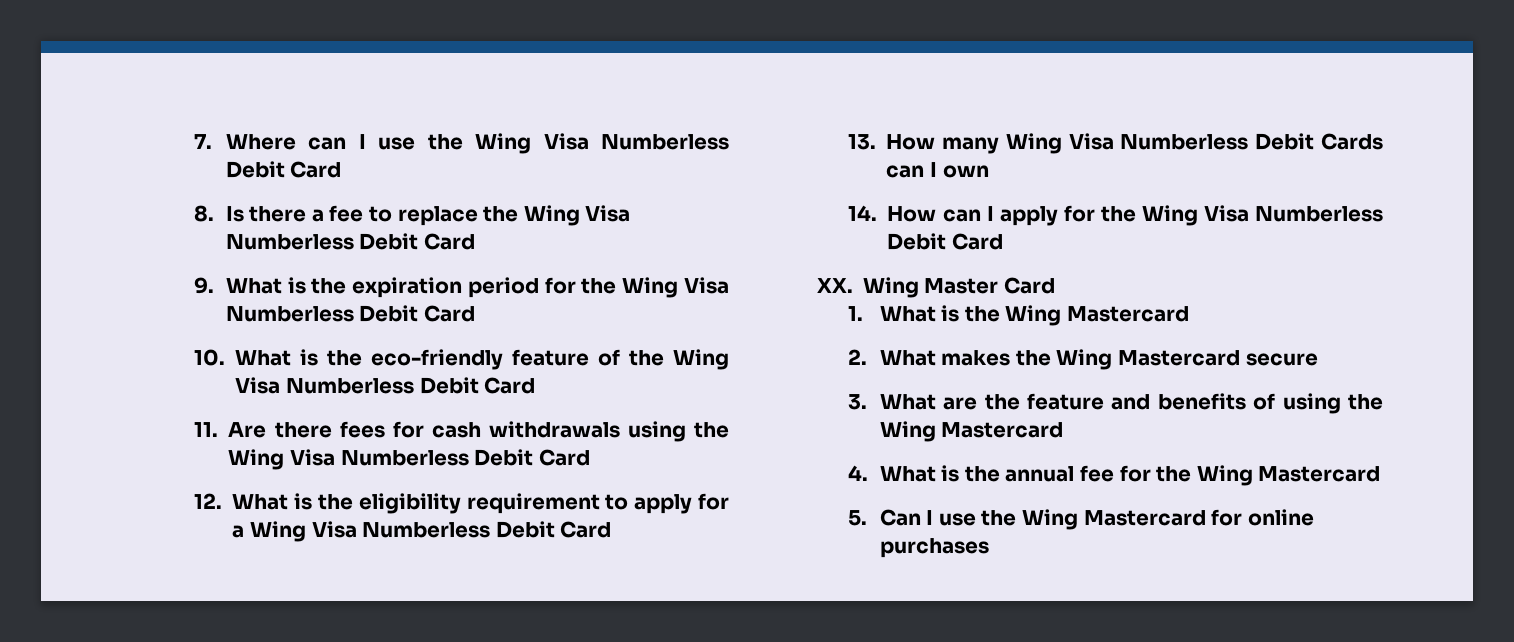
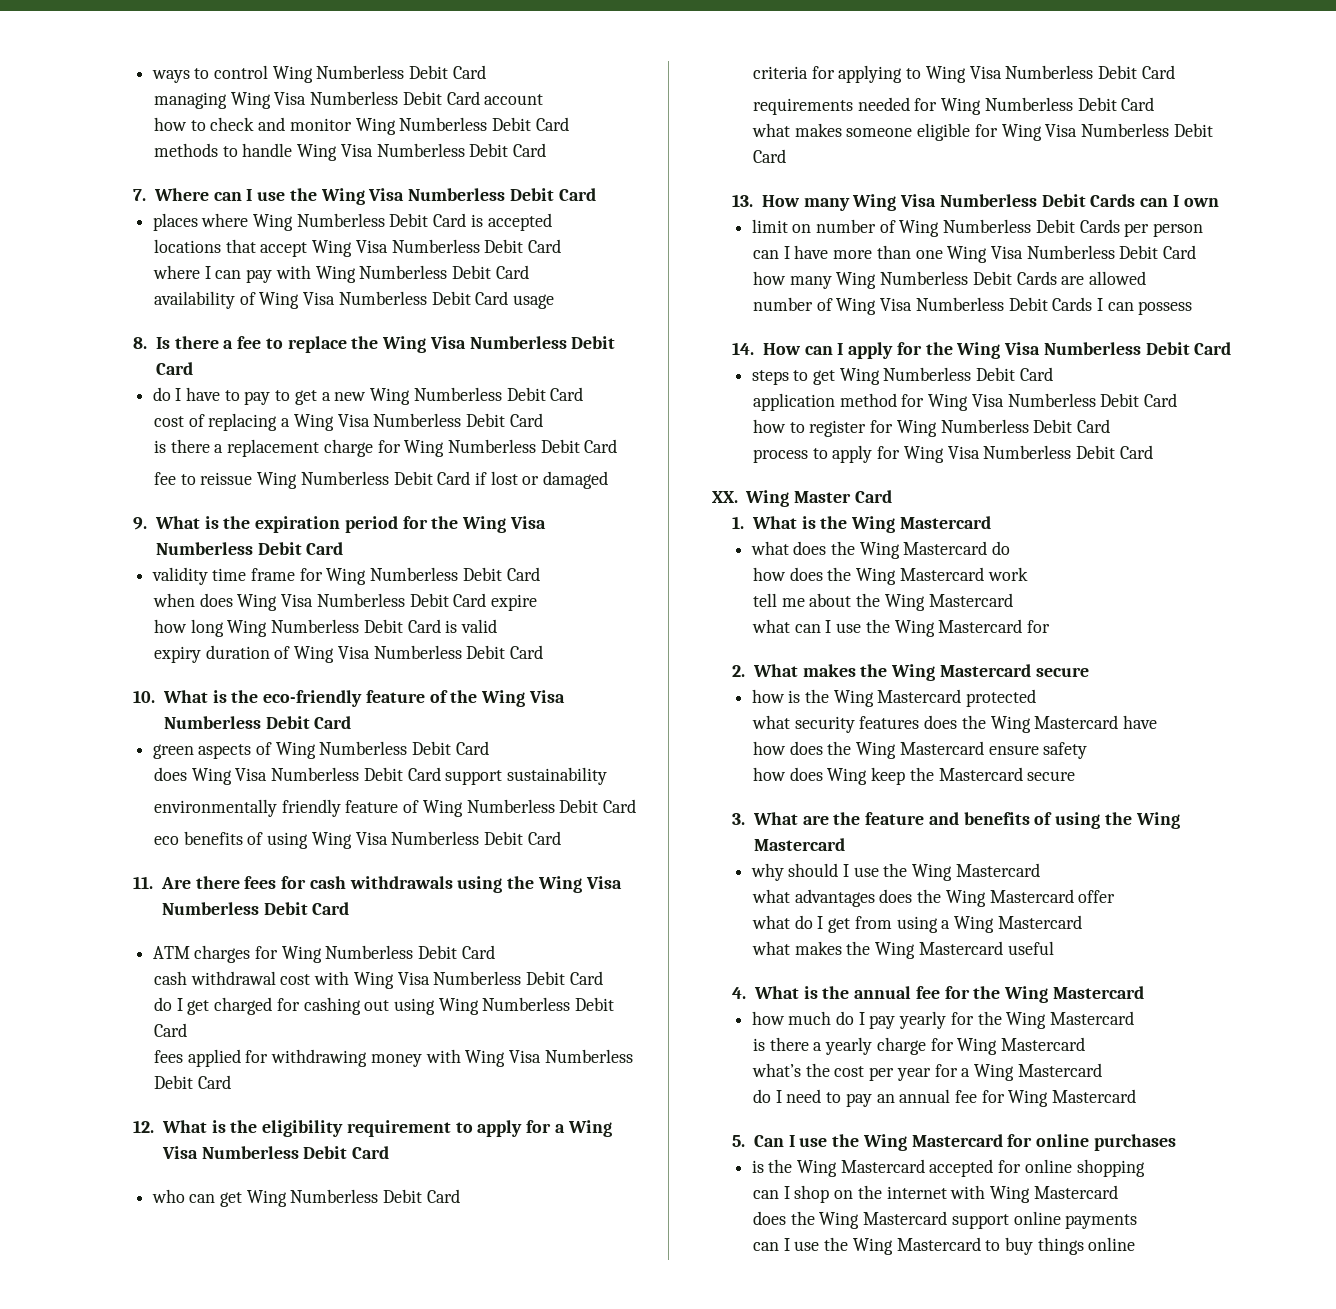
(194, 141) none -> [151,65,486,83] [153,91,544,109] [153,117,569,135] [153,143,547,161] ways to control Wing Numberless Debit Card // managing Wing Visa Numberless Debit Card account // how to check and monitor Wing Numberless Debit Card // methods to handle Wing Visa Numberless Debit Card //
(342, 169) none -> [152,213,552,231] [153,239,562,257] [152,265,529,283] [153,291,555,309] // places where Wing Numberless Debit Card is accepted // locations that accept Wing Visa Numberless Debit Card // where I can pay with Wing Numberless Debit Card // availability of Wing Visa Numberless Debit Card usage
(475, 241) none -> [152,387,584,405] [153,413,543,431] [153,439,618,457] [153,471,609,489] // do I have to pay to get a new Wing Numberless Debit Card // cost of replacing a Wing Visa Numberless Debit Card // is there a replacement charge for Wing Numberless Debit Card // fee to reissue Wing Numberless Debit Card if lost or damaged
(475, 313) none -> [151,567,540,585] [152,593,538,611] [153,619,498,637] [153,645,544,663] // validity time frame for Wing Numberless Debit Card // when does Wing Visa Numberless Debit Card expire // how long Wing Numberless Debit Card is valid // expiry duration of Wing Visa Numberless Debit Card
(536, 385) none -> [152,741,489,759] [153,767,608,785] [153,799,637,817] [153,831,561,849] // green aspects of Wing Numberless Debit Card // does Wing Visa Numberless Debit Card support sustainability // environmentally friendly feature of Wing Numberless Debit Card // eco benefits of using Wing Visa Numberless Debit Card
(590, 457) none -> [152,945,495,963] [153,971,603,989] [153,997,615,1015] [153,1023,187,1037] [153,1049,633,1067] [153,1075,231,1089] // ATM charges for Wing Numberless Debit Card // cash withdrawal cost with Wing Visa Numberless Debit Card // do I get charged for cashing out using Wing Numberless Debit Card // fees applied for withdrawing money with Wing Visa Numberless Debit Card
(612, 529) none -> [151,1189,460,1207] [752,65,1175,83] [752,97,1155,115] [751,123,1213,141] [752,149,786,163] // who can get Wing Numberless Debit Card // criteria for applying to Wing Visa Numberless Debit Card // requirements needed for Wing Numberless Debit Card // what makes someone eligible for Wing Visa Numberless Debit Card
(989, 171) none -> [751,219,1204,237] [752,245,1197,263] [752,271,1147,289] [752,297,1193,315] // limit on number of Wing Numberless Debit Cards per person // can I have more than one Wing Visa Numberless Debit Card // how many Wing Numberless Debit Cards are allowed // number of Wing Visa Numberless Debit Cards I can possess
(1003, 241) none -> [751,367,1053,385] [752,393,1178,411] [752,419,1111,437] [752,445,1153,463] // steps to get Wing Numberless Debit Card // application method for Wing Visa Numberless Debit Card // how to register for Wing Numberless Debit Card // process to apply for Wing Visa Numberless Debit Card
(1189, 314) none -> [750,541,1011,559] [752,567,1028,585] [752,593,1013,611] [751,619,1051,637] // what does the Wing Mastercard do // how does the Wing Mastercard work // tell me about the Wing Mastercard // what can I use the Wing Mastercard for
(1318, 359) none -> [751,689,1037,707] [751,715,1158,733] [752,741,1088,759] [752,767,1076,785] // how is the Wing Mastercard protected // what security features does the Wing Mastercard have // how does the Wing Mastercard ensure safety // how does Wing keep the Mastercard secure
(1064, 430) none -> [750,863,1040,881] [751,889,1116,907] [751,915,1082,933] [751,941,1054,959] // why should I use the Wing Mastercard // what advantages does the Wing Mastercard offer // what do I get from using a Wing Mastercard // what makes the Wing Mastercard useful
(1381, 474) none -> [751,1011,1135,1029] [752,1037,1086,1055] [751,1063,1102,1081] [752,1089,1137,1107] // how much do I pay yearly for the Wing Mastercard // is there a yearly charge for Wing Mastercard // what’s the cost per year for a Wing Mastercard // do I need to pay an annual fee for Wing Mastercard
(989, 548) none -> [751,1159,1145,1177] [752,1185,1118,1203] [752,1211,1138,1229] [752,1237,1136,1255] // is the Wing Mastercard accepted for online shopping // can I shop on the internet with Wing Mastercard // does the Wing Mastercard support online payments // can I use the Wing Mastercard to buy things online

